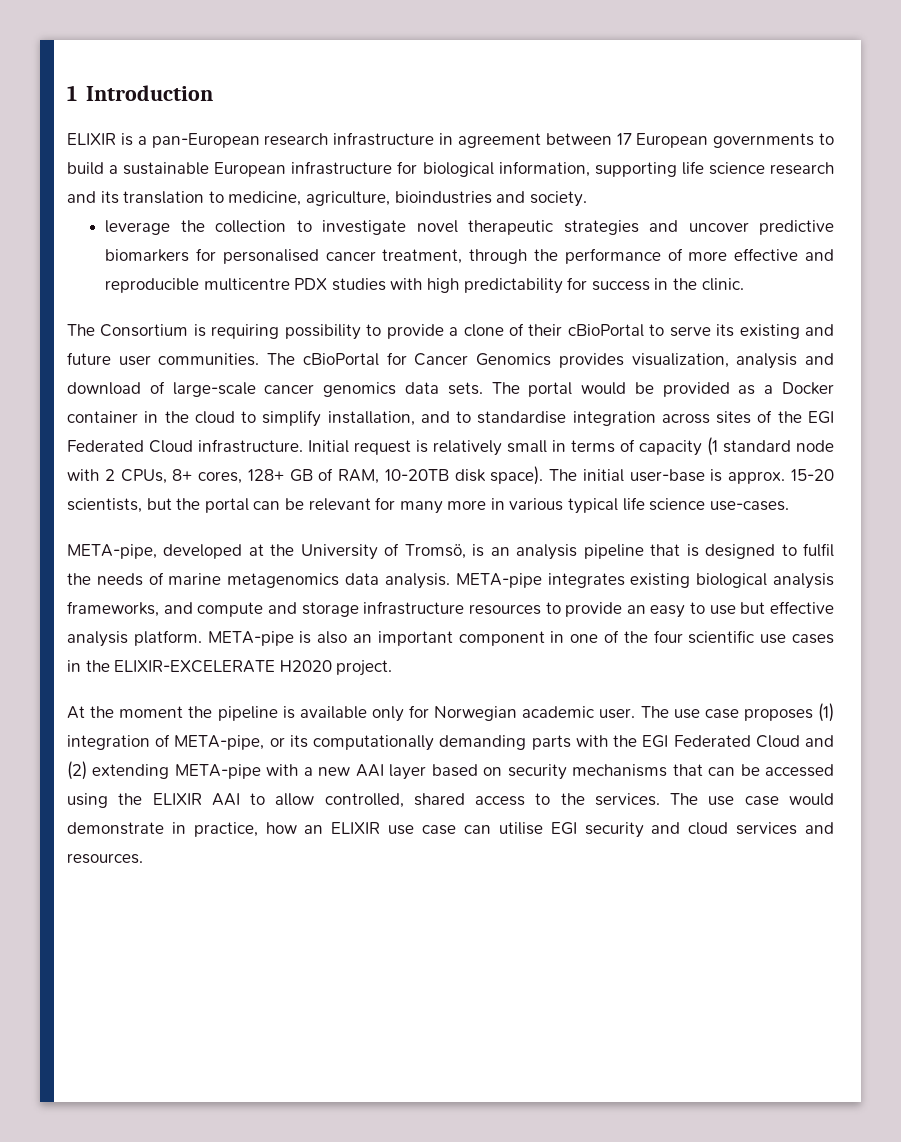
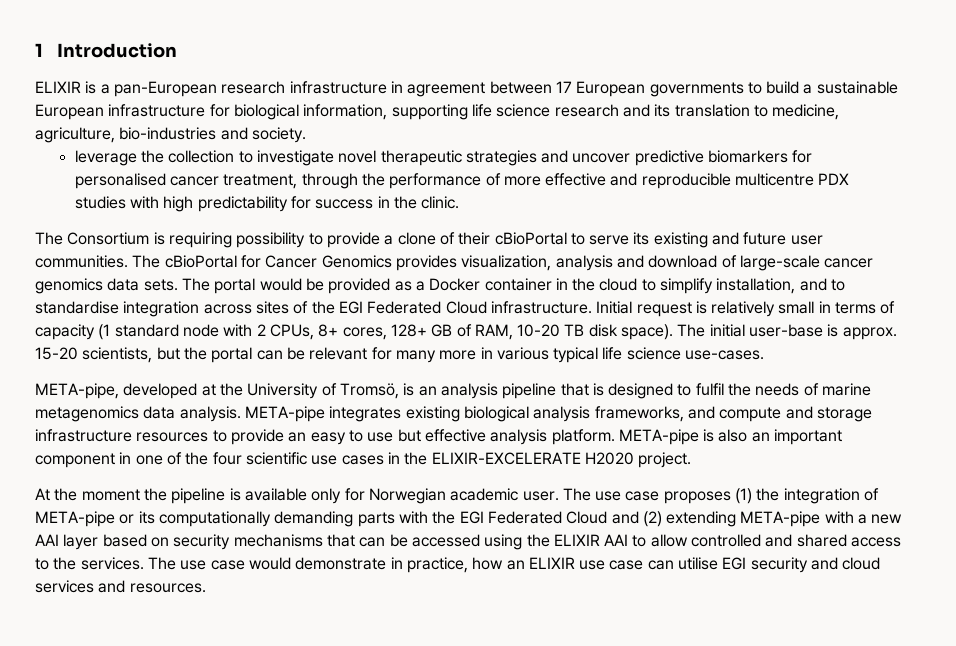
[394,191,492,204] bioindustries -> [119,127,217,140] bio-industries
[384,469,449,481] 10-20TB -> [517,324,585,337] 10-20 TB
(834, 712) none -> [756,488,780,501] the
[174,735,265,750] META-pipe, -> [35,511,115,527] META-pipe
[324,793,404,808] controlled, -> [691,534,793,547] controlled and

